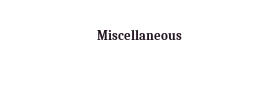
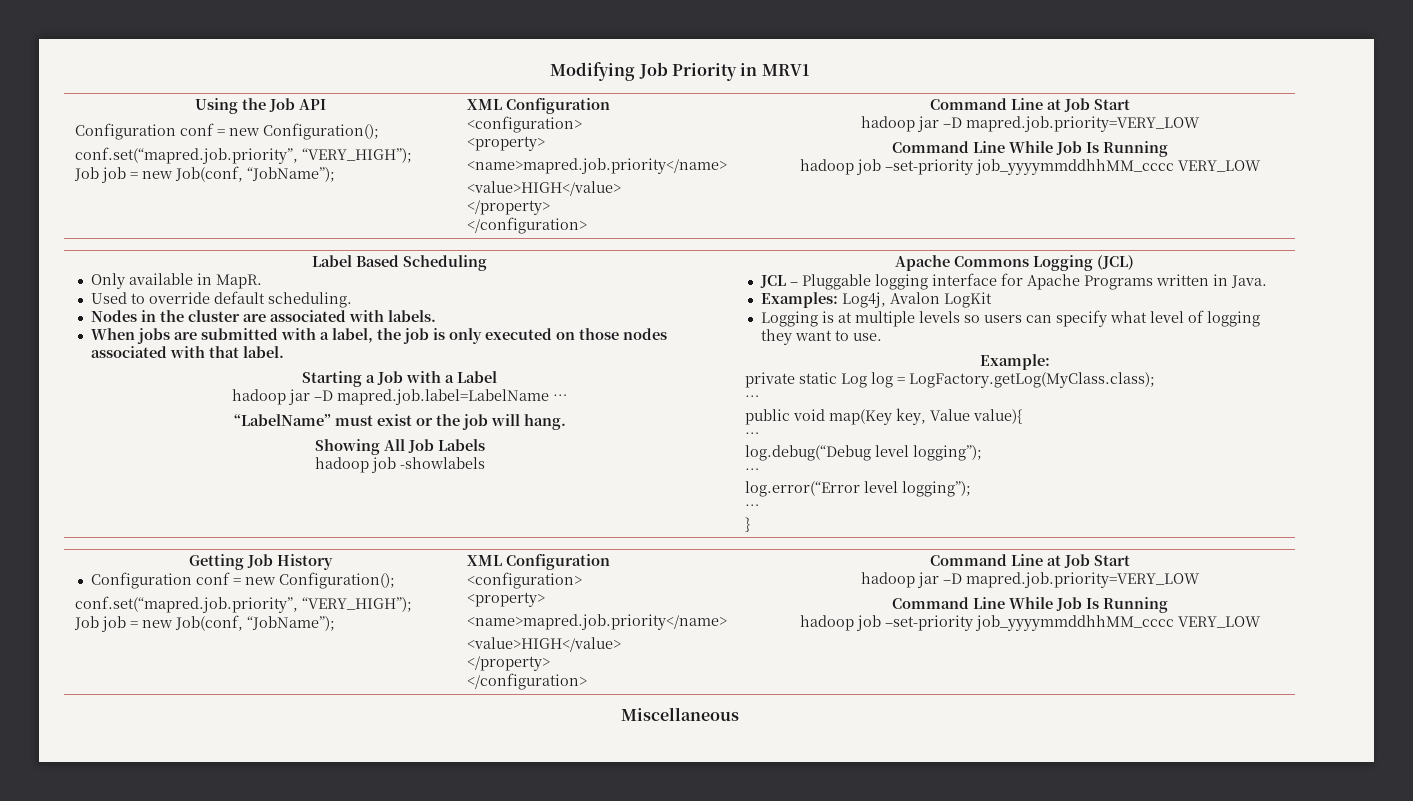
(96, 34) none -> [550,62,809,81] [195,98,326,114] [74,123,379,140] [74,147,412,164] [73,166,335,183] [466,98,610,114] [466,116,582,133] [466,136,545,151] [466,158,727,174] [466,181,621,196] [466,200,550,215] [466,217,587,234] [929,98,1130,112] [860,116,1200,132] [891,141,1168,157] [799,159,1261,175] [312,255,487,271] [90,273,262,289] [90,291,352,308] [90,310,436,322] [90,328,667,344] [90,346,284,358] [302,371,497,387] [231,389,568,405] [233,414,566,430] [314,439,485,455] [314,457,485,473] [895,255,1134,271] [759,273,1267,290] [760,292,992,308] [760,310,1260,327] [760,329,882,345] [979,354,1050,370] [744,372,1155,388] [744,395,760,402] [744,408,1022,425] [744,432,760,439] [744,445,982,461] [744,468,760,475] [744,481,971,497] [744,504,760,511] [744,517,750,532] [189,554,333,570] [90,572,395,589] [74,596,412,613] [73,615,335,632] [466,554,610,570] [466,572,582,589] [466,592,545,607] [466,614,727,630] [466,637,621,652] [466,656,550,671] [466,673,587,690] [929,554,1130,568] [860,572,1200,588] [891,597,1168,613] [799,615,1261,631] Modifying Job Priority in MRV1 // Using the Job API // Configuration conf = new Configuration(); // conf.set(“mapred.job.priority”, “VERY_HIGH”); // Job job = new Job(conf, “JobName”); | XML Configuration // <configuration> // <property> // <name>mapred.job.priority</name> // <value>HIGH</value> // </property> // </configuration> | Command Line at Job Start // hadoop jar –D mapred.job.priority=VERY_LOW // Command Line While Job Is Running // hadoop job –set-priority job_yyyymmddhhMM_cccc VERY_LOW // Label Based Scheduling // Only available in MapR. // Used to override default scheduling. // Nodes in the cluster are associated with labels. // When jobs are submitted with a label, the job is only executed on those nodes associated with that label. // Starting a Job with a Label // hadoop jar –D mapred.job.label=LabelName … // “LabelName” must exist or the job will hang. // Showing All Job Labels // hadoop job -showlabels | Apache Commons Logging (JCL) // JCL – Pluggable logging interface for Apache Programs written in Java. // Examples: Log4j, Avalon LogKit // Logging is at multiple levels so users can specify what level of logging they want to use. // Example: // private static Log log = LogFactory.getLog(MyClass.class); // … // public void map(Key key, Value value){ // … // log.debug(“Debug level logging”); // … // log.error(“Error level logging”); // … // } // Getting Job History // Configuration conf = new Configuration(); // conf.set(“mapred.job.priority”, “VERY_HIGH”); // Job job = new Job(conf, “JobName”); | XML Configuration // <configuration> // <property> // <name>mapred.job.priority</name> // <value>HIGH</value> // </property> // </configuration> | Command Line at Job Start // hadoop jar –D mapred.job.priority=VERY_LOW // Command Line While Job Is Running // hadoop job –set-priority job_yyyymmddhhMM_cccc VERY_LOW //

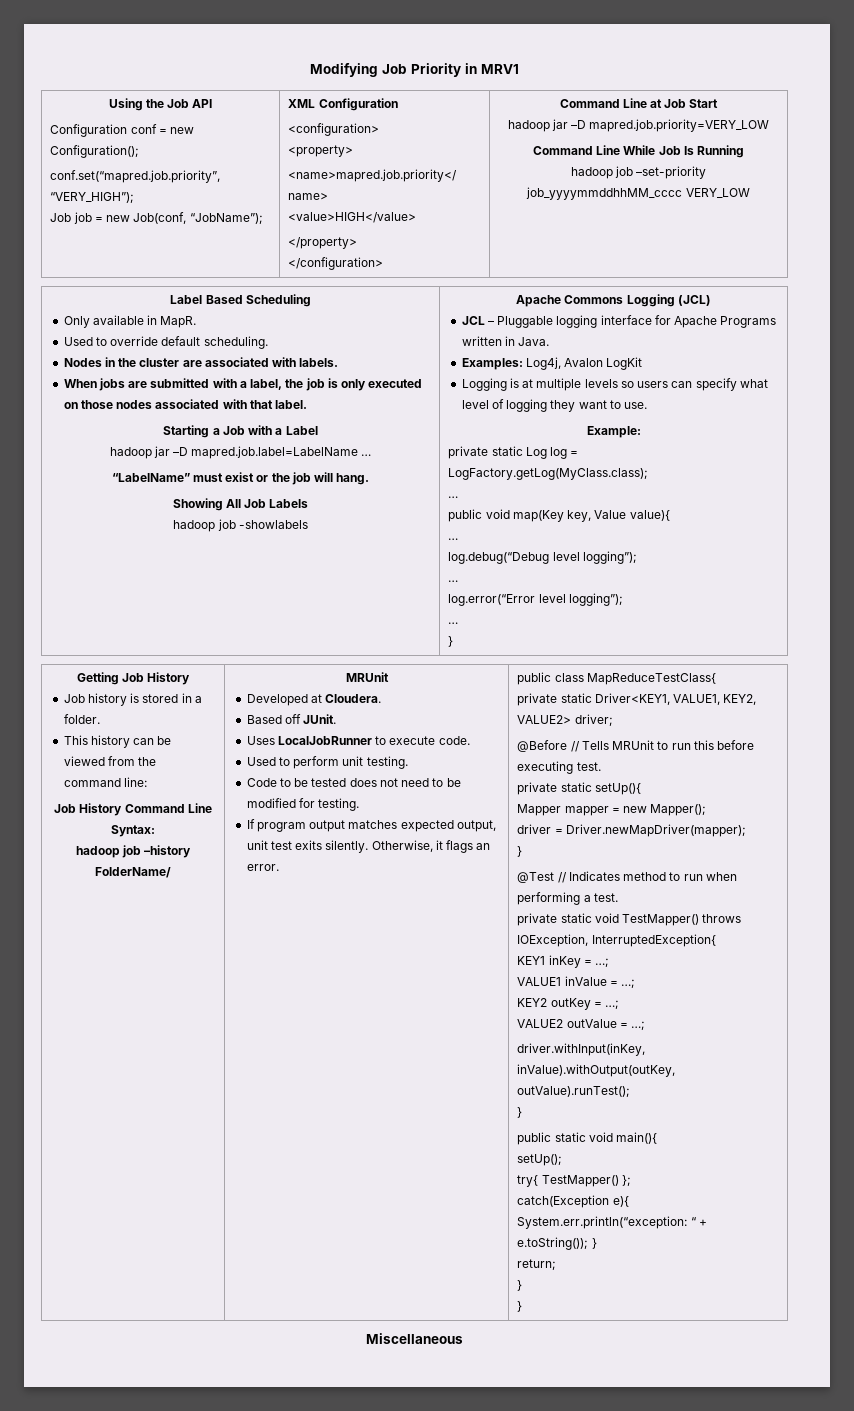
[90,572,395,589] [74,596,412,613] [73,615,335,632] [466,554,610,570] [466,572,582,589] [466,592,545,607] [466,614,727,630] [466,637,621,652] [466,656,550,671] [466,673,587,690] [929,554,1130,568] [860,572,1200,588] [891,597,1168,613] [799,615,1261,631] Configuration conf = new Configuration(); // conf.set(“mapred.job.priority”, “VERY_HIGH”); // Job job = new Job(conf, “JobName”); | XML Configuration // <configuration> // <property> // <name>mapred.job.priority</name> // <value>HIGH</value> // </property> // </configuration> | Command Line at Job Start // hadoop jar –D mapred.job.priority=VERY_LOW // Command Line While Job Is Running // hadoop job –set-priority job_yyyymmddhhMM_cccc VERY_LOW -> [63,693,202,706] [63,714,100,724] [63,735,172,748] [63,756,157,766] [63,777,147,787] [54,803,212,816] [111,825,155,837] [75,845,192,858] [95,867,171,878] [345,672,389,682] [246,694,382,706] [246,714,337,724] [246,736,470,745] [246,756,408,769] [246,778,461,787] [246,798,360,811] [246,819,496,832] [246,840,491,853] [246,864,279,871] [517,672,716,685] [517,693,757,706] [517,714,613,726] [517,740,755,752] [517,761,601,774] [517,782,641,795] [517,804,707,816] [517,824,746,837] [517,846,523,857] [517,871,737,883] [517,892,618,905] [517,913,742,926] [517,934,716,947] [517,955,610,968] [517,976,636,988] [517,998,620,1010] [517,1019,646,1030] [517,1043,646,1056] [517,1064,676,1077] [517,1086,631,1097] [517,1107,523,1118] [517,1132,658,1145] [517,1154,563,1166] [517,1175,631,1187] [517,1195,629,1208] [517,1216,707,1229] [517,1237,597,1250] [517,1259,557,1270] [517,1280,523,1291] [517,1301,523,1312] Job history is stored in a folder. // This history can be viewed from the command line: // Job History Command Line Syntax: // hadoop job –history FolderName/ | MRUnit // Developed at Cloudera. // Based off JUnit. // Uses LocalJobRunner to execute code. // Used to perform unit testing. // Code to be tested does not need to be modified for testing. // If program output matches expected output, unit test exits silently. Otherwise, it flags an error. | public class MapReduceTestClass{ // private static Driver<KEY1, VALUE1, KEY2, VALUE2> driver; // @Before // Tells MRUnit to run this before executing test. // private static setUp(){ // Mapper mapper = new Mapper(); // driver = Driver.newMapDriver(mapper); // } // @Test // Indicates method to run when performing a test. // private static void TestMapper() throws IOException, InterruptedException{ // KEY1 inKey = …; // VALUE1 inValue = …; // KEY2 outKey = …; // VALUE2 outValue = …; // driver.withInput(inKey, inValue).withOutput(outKey, outValue).runTest(); // } // public static void main(){ // setUp(); // try{ TestMapper() }; // catch(Exception e){ System.err.println(“exception: “ + e.toString()); } // return; // } // }

